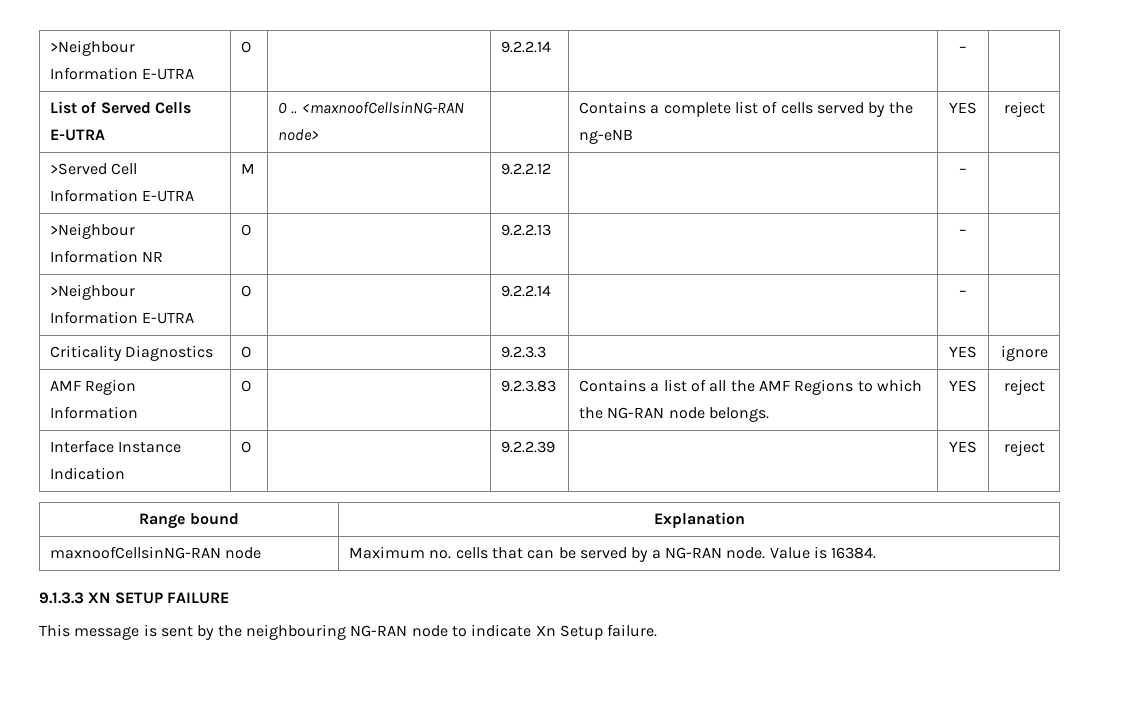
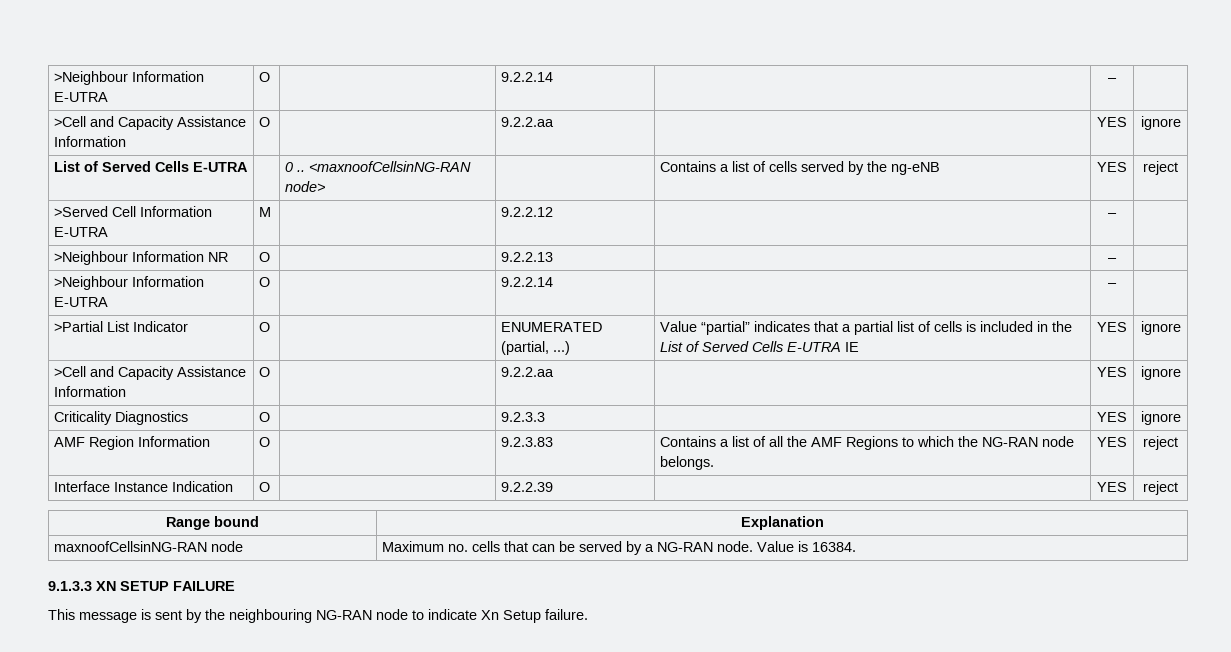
[50,40,136,56] [50,67,195,80] [241,41,252,53] [501,41,552,53] [959,46,967,52] >Neighbour Information E-UTRA | O | | 9.2.2.14 | | – | -> [54,71,205,85] [54,92,109,102] [259,72,271,82] [501,72,554,82] [1108,78,1117,82] [54,116,247,130] [54,136,127,147] [259,117,271,127] [501,117,555,127] [1097,117,1127,127] [1140,116,1181,130] >Neighbour Information E-UTRA | O | | 9.2.2.14 | | – | // >Cell and Capacity Assistance Information | O | | 9.2.2.aa | | YES | ignore
[663,102,731,117] complete -> (730, 168) none
(967, 293) none -> [54,321,189,332] [259,322,271,332] [501,322,603,332] [501,341,571,355] [660,321,1073,335] [660,341,860,352] [1097,322,1127,332] [1140,321,1181,335] [54,366,247,380] [54,386,127,397] [259,367,271,377] [501,367,555,377] [1097,367,1127,377] [1140,366,1181,380] // >Partial List Indicator | O | | ENUMERATED (partial, ...) | Value “partial” indicates that a partial list of cells is included in the List of Served Cells E-UTRA IE | YES | ignore // >Cell and Capacity Assistance Information | O | | 9.2.2.aa | | YES | ignore

